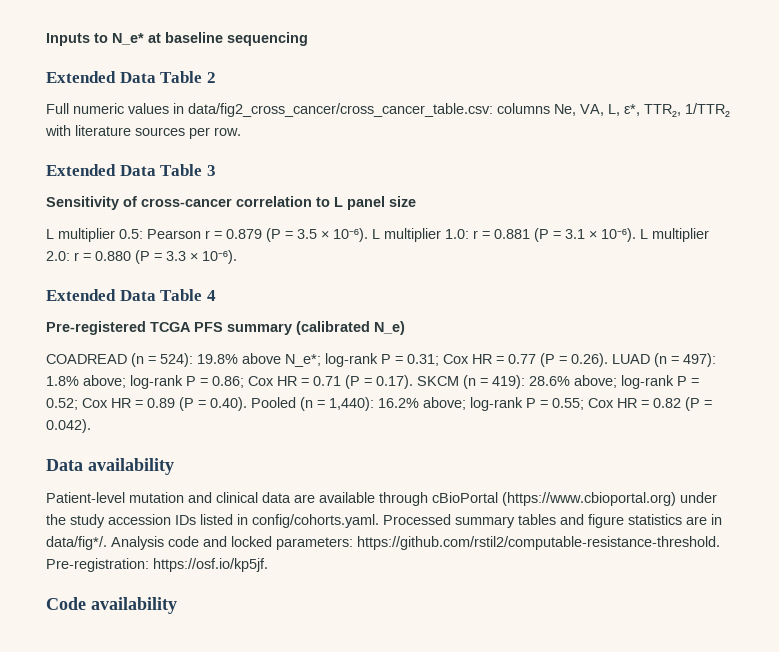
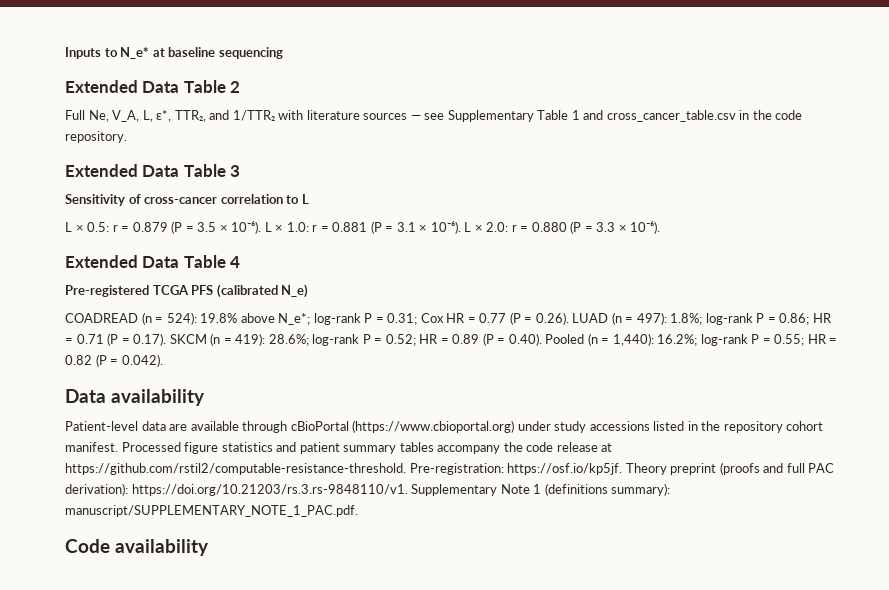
[73,103,604,117] numeric values in data/fig2_cross_cancer/cross_cancer_table.csv: columns Ne, VA, -> [88,110,140,122] Ne, V_A,
(681, 110) none -> [209,110,230,120] and
[189,127,241,139] per row. -> [410,110,803,122] [65,131,127,143] — see Supplementary Table 1 and cross_cancer_table.csv in the code repository.
[347,196,416,210] [46,228,201,242] panel size // L multiplier 0.5: Pearson -> [65,222,110,232] // L × 0.5:
[384,228,441,242] multiplier -> [275,224,284,232] ×
[652,228,709,242] multiplier -> [474,224,483,232] ×
[227,323,292,335] summary -> (214, 290) none
[46,375,126,388] 1.8% above; -> [670,313,703,325] 1.8%;
[248,376,274,386] Cox -> (810, 319) none
[529,375,617,388] 28.6% above; -> [268,334,309,346] 28.6%;
[82,398,108,408] Cox -> (416, 340) none
[378,397,466,410] 16.2% above; -> [657,334,698,346] 16.2%;
[588,398,614,408] Cox -> (805, 340) none
[129,492,258,503] mutation and clinical -> (138, 426) none
[46,514,722,528] [46,536,720,550] [46,558,268,572] the study accession IDs listed in config/cohorts.yaml. Processed summary tables and figure statistics are in data/fig*/. Analysis code and locked parameters: https://github.com/rstil2/computable-resistance-threshold. Pre-registration: https://osf.io/kp5jf. -> [554,421,824,433] [65,442,613,454] [65,462,835,475] [65,483,671,496] [65,505,358,517] study accessions listed in the repository cohort manifest. Processed figure statistics and patient summary tables accompany the code release at https://github.com/rstil2/computable-resistance-threshold. Pre-registration: https://osf.io/kp5jf. Theory preprint (proofs and full PAC derivation): https://doi.org/10.21203/rs.3.rs-9848110/v1. Supplementary Note 1 (definitions summary): manuscript/SUPPLEMENTARY_NOTE_1_PAC.pdf.

